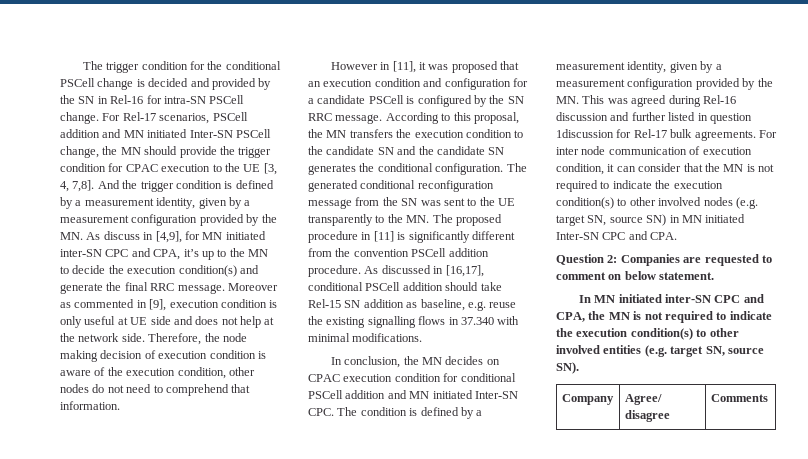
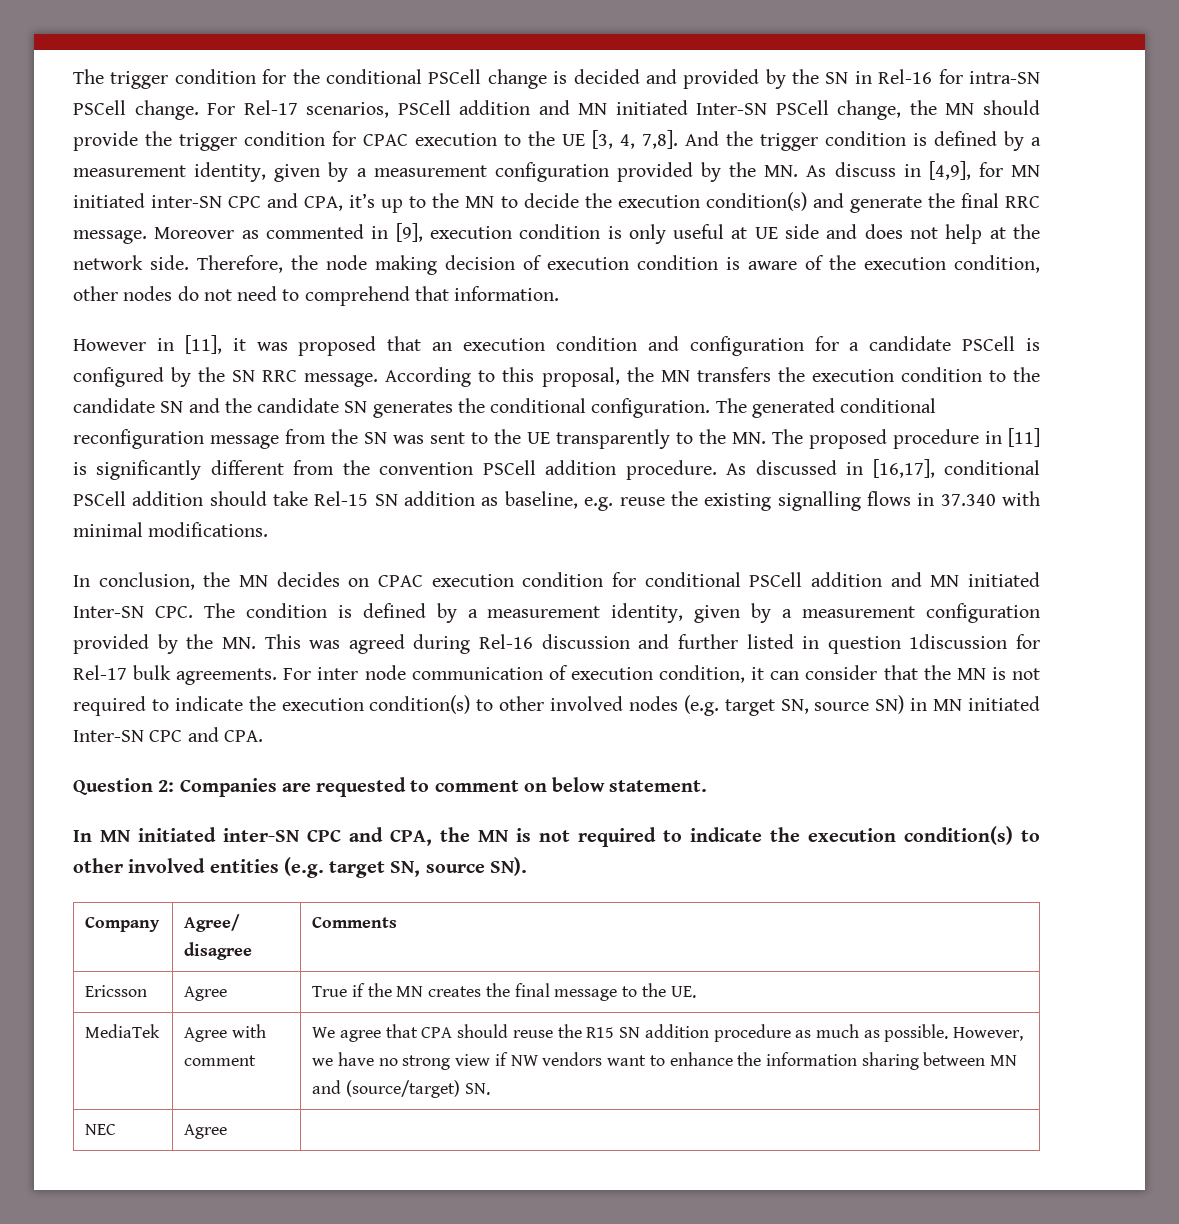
(768, 398) none -> [85,985,148,997] [184,986,228,1001] [312,983,696,1001] [85,1024,161,1038] [184,1024,266,1042] [184,1055,257,1066] [312,1024,1024,1042] [312,1052,1018,1070] [312,1080,490,1098] [85,1124,117,1135] [184,1124,228,1139] // Ericsson | Agree | True if the MN creates the final message to the UE. // MediaTek | Agree with comment | We agree that CPA should reuse the R15 SN addition procedure as much as possible. However, we have no strong view if NW vendors want to enhance the information sharing between MN and (source/target) SN. // NEC | Agree |

